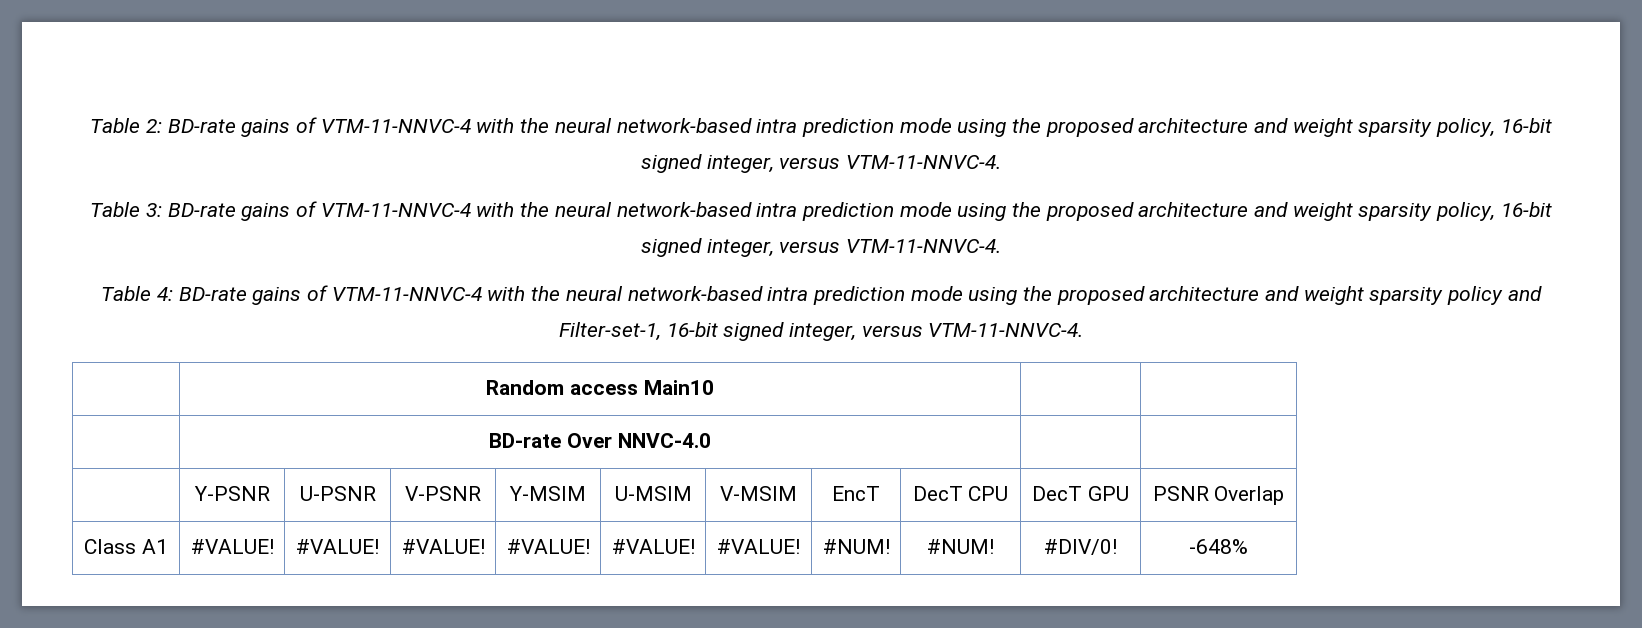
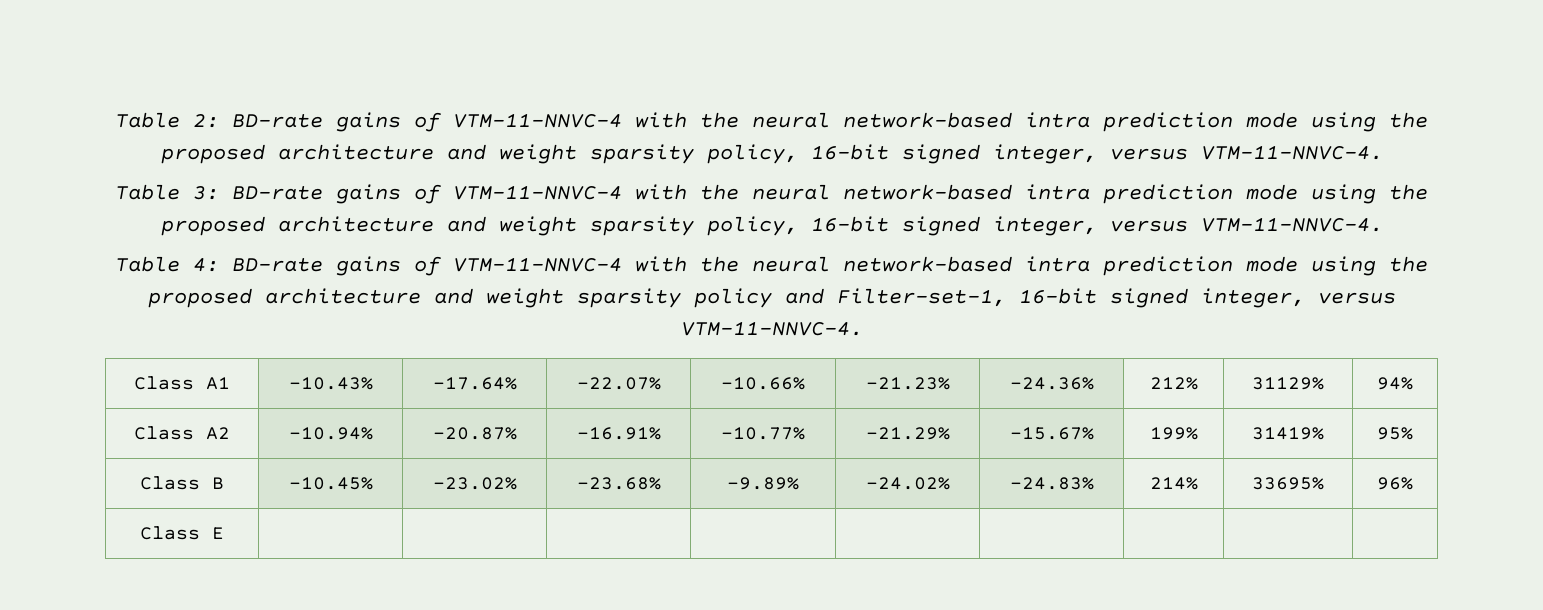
[486,380,714,395] [489,433,711,448] [193,486,270,501] [299,486,376,501] [405,486,481,501] [509,486,586,501] [614,486,692,501] [720,486,797,501] [832,486,880,501] [912,486,1009,501] [1032,486,1129,501] [1152,486,1285,505] [84,539,168,554] [190,539,274,554] [296,539,379,554] [401,539,485,554] [506,539,590,554] [611,539,695,554] [717,539,800,554] [822,539,890,554] [927,539,994,554] [1044,539,1117,555] [1189,539,1248,554] | Random access Main10 | | // | BD-rate Over NNVC-4.0 | | // | Y-PSNR | U-PSNR | V-PSNR | Y-MSIM | U-MSIM | V-MSIM | EncT | DecT CPU | DecT GPU | PSNR Overlap // Class A1 | #VALUE! | #VALUE! | #VALUE! | #VALUE! | #VALUE! | #VALUE! | #NUM! | #NUM! | #DIV/0! | -648% -> [134,376,230,390] [288,377,373,390] [432,377,517,390] [576,377,661,390] [721,377,805,390] [865,377,950,390] [1009,377,1094,390] [1149,377,1198,390] [1252,377,1324,390] [1377,377,1413,390] [134,426,230,440] [288,427,373,440] [432,427,517,440] [576,427,661,440] [721,427,805,440] [865,427,950,440] [1009,427,1094,440] [1149,427,1198,440] [1252,427,1324,440] [1377,427,1413,440] [140,476,224,490] [288,477,373,490] [432,477,517,490] [576,477,661,490] [727,477,799,490] [865,477,950,490] [1009,477,1094,490] [1149,477,1198,490] [1252,477,1324,490] [1377,477,1413,490] [140,526,224,540] Class A1 | -10.43% | -17.64% | -22.07% | -10.66% | -21.23% | -24.36% | 212% | 31129% | 94% // Class A2 | -10.94% | -20.87% | -16.91% | -10.77% | -21.29% | -15.67% | 199% | 31419% | 95% // Class B | -10.45% | -23.02% | -23.68% | -9.89% | -24.02% | -24.83% | 214% | 33695% | 96% // Class E | | | | | | | | |

